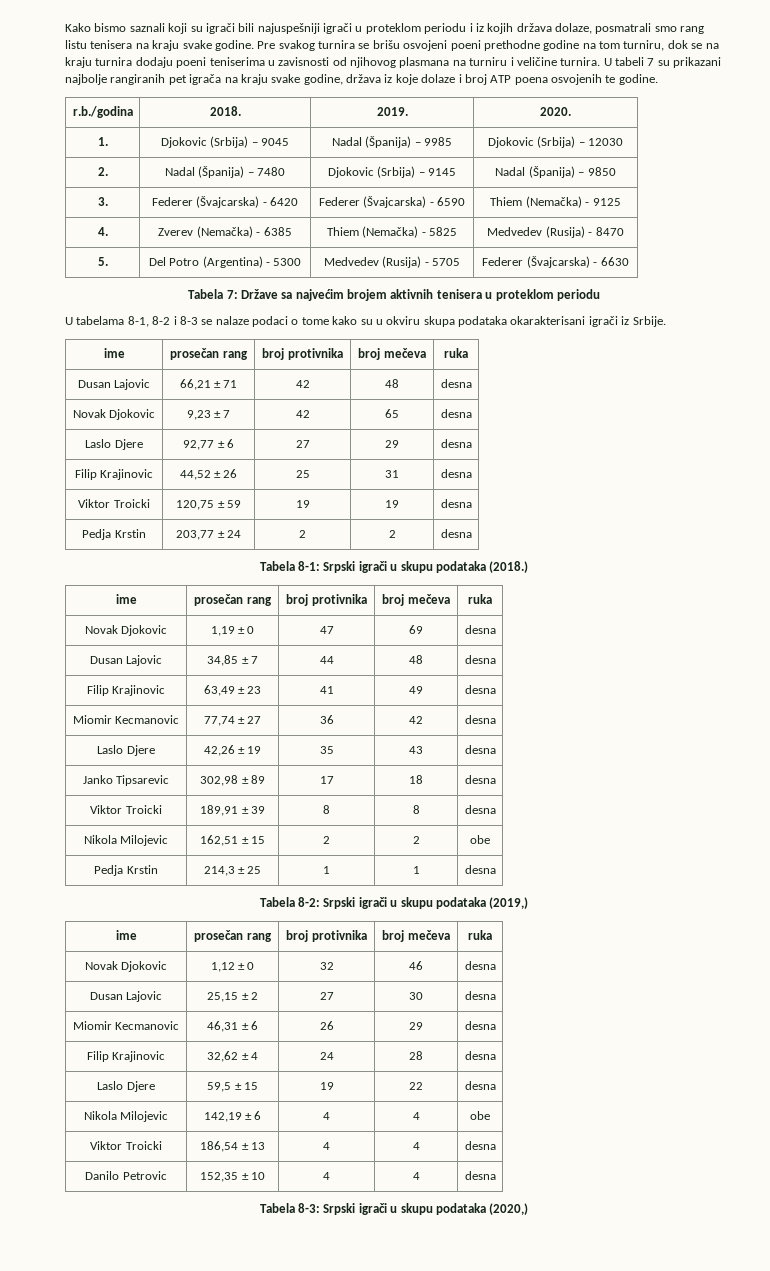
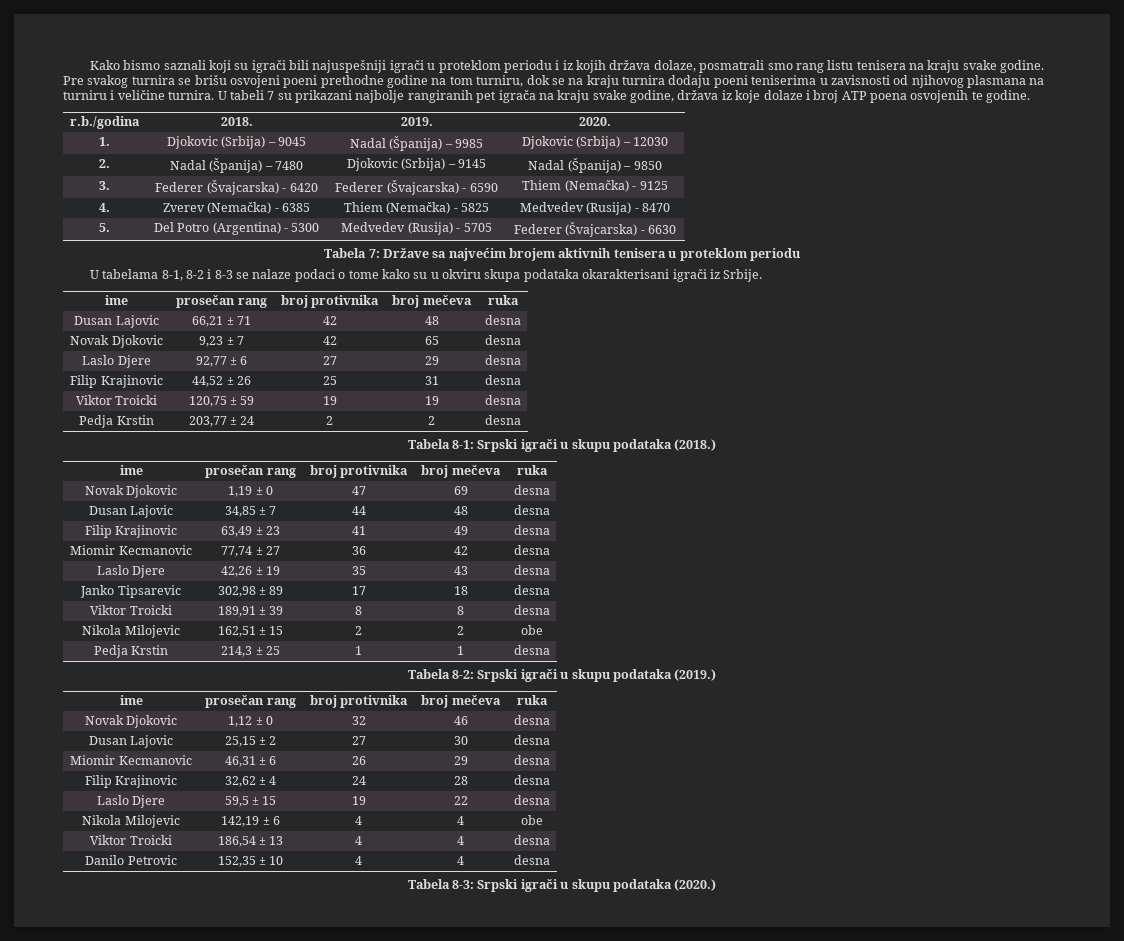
[489,897,529,909] (2019,) -> [674,669,717,681] (2019.)
[489,1203,529,1215] (2020,) -> [674,879,717,891] (2020.)

